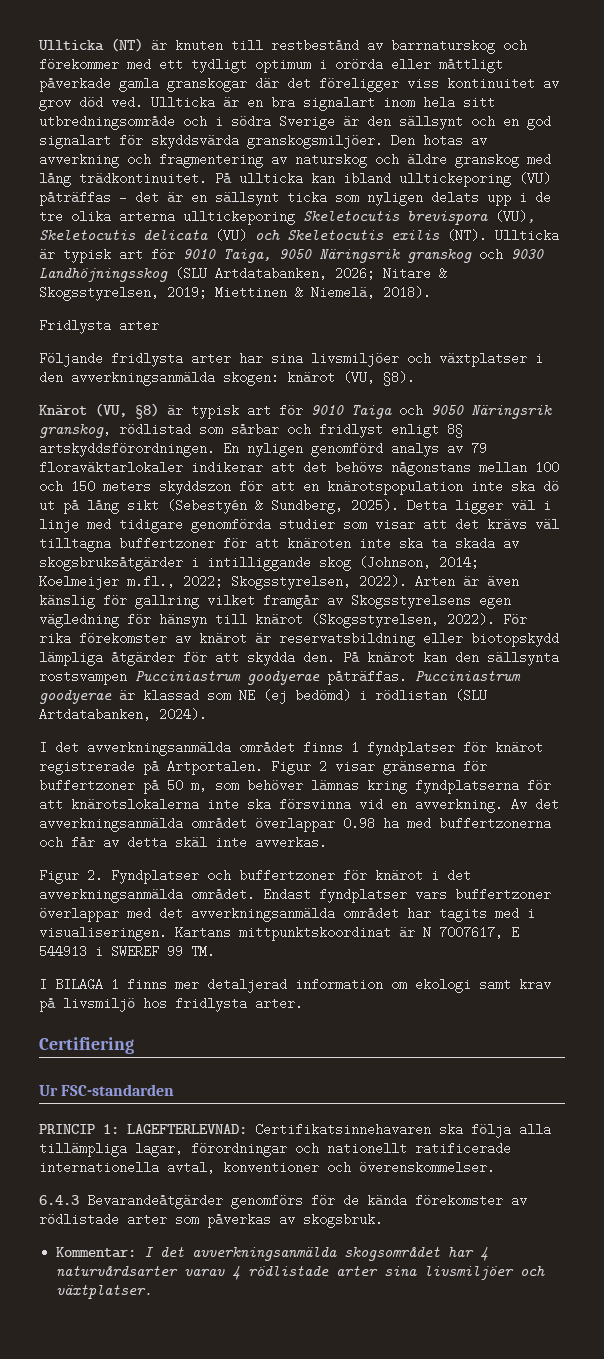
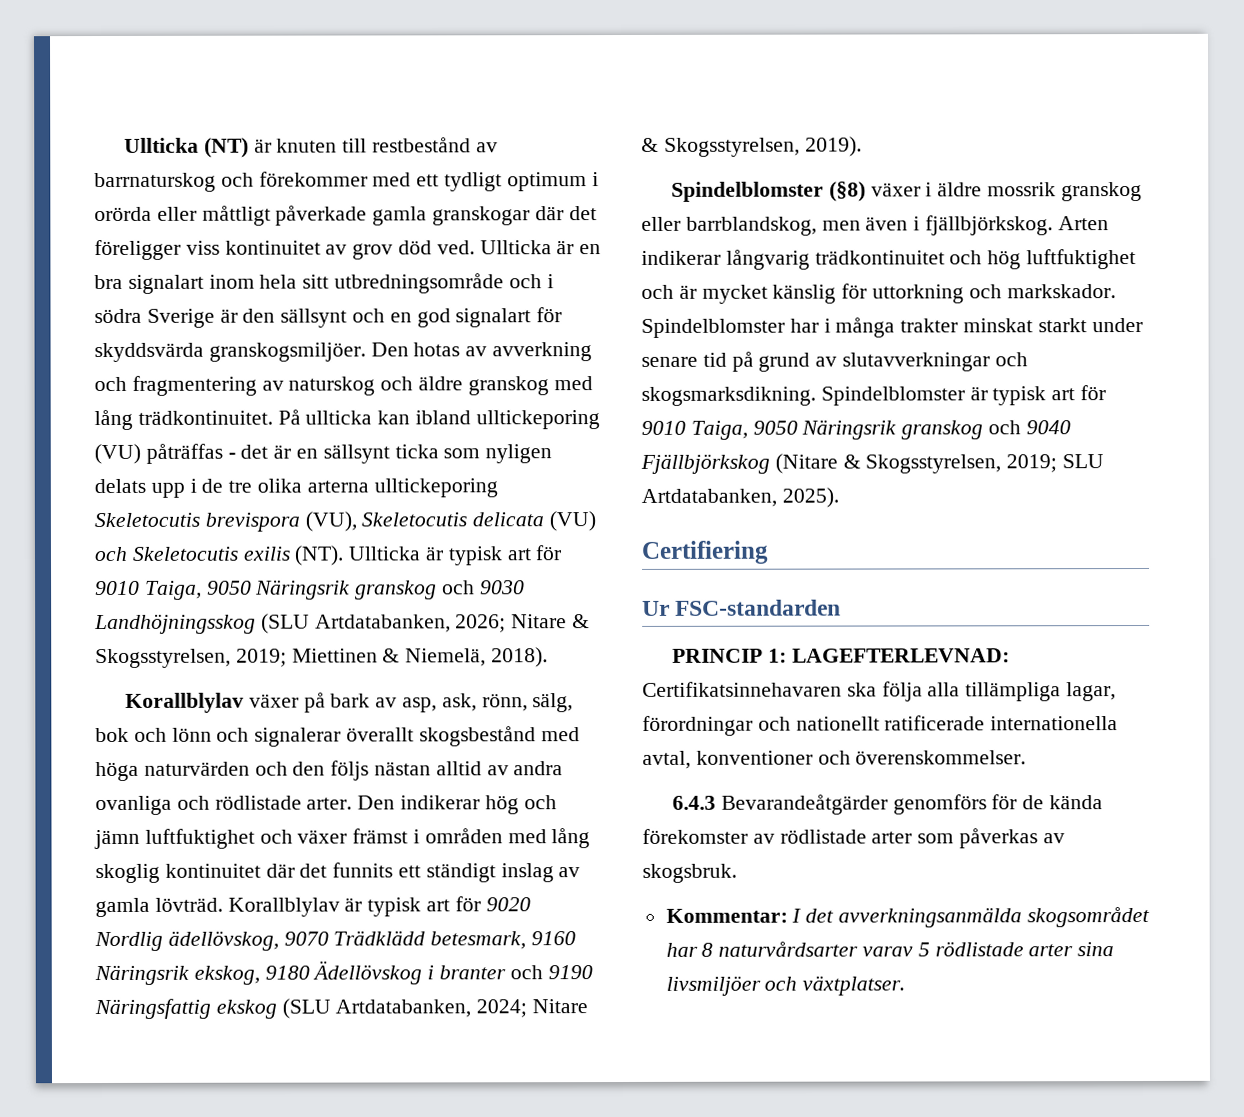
[39,319,159,334] [39,352,543,367] [39,371,415,386] [39,403,552,419] [39,423,463,438] [39,442,487,457] [39,461,559,476] [39,480,559,495] [39,499,551,514] [39,518,559,533] [39,537,519,552] [39,556,479,571] [39,575,519,590] [39,594,511,609] [39,613,527,628] [39,632,559,647] [39,651,559,666] [39,670,521,685] [39,689,487,704] [39,708,207,721] [39,741,543,756] [39,760,487,775] [39,779,551,794] [39,798,559,813] [39,817,551,832] [39,836,327,849] [39,869,471,884] [39,888,551,903] [39,907,535,922] [39,926,519,941] [39,945,215,958] [39,978,551,993] [39,997,303,1012] Fridlysta arter // Följande fridlysta arter har sina livsmiljöer och växtplatser i den avverkningsanmälda skogen: knärot (VU, §8). // Knärot (VU, §8) är typisk art för 9010 Taiga och 9050 Näringsrik granskog, rödlistad som sårbar och fridlyst enligt 8§ artskyddsförordningen. En nyligen genomförd analys av 79 floraväktarlokaler indikerar att det behövs någonstans mellan 100 och 150 meters skyddszon för att en knärotspopulation inte ska dö ut på lång sikt (Sebestyén & Sundberg, 2025). Detta ligger väl i linje med tidigare genomförda studier som visar att det krävs väl tilltagna buffertzoner för att knäroten inte ska ta skada av skogsbruksåtgärder i intilliggande skog (Johnson, 2014; Koelmeijer m.fl., 2022; Skogsstyrelsen, 2022). Arten är även känslig för gallring vilket framgår av Skogsstyrelsens egen vägledning för hänsyn till knärot (Skogsstyrelsen, 2022). För rika förekomster av knärot är reservatsbildning eller biotopskydd lämpliga åtgärder för att skydda den. På knärot kan den sällsynta rostsvampen Pucciniastrum goodyerae påträffas. Pucciniastrum goodyerae är klassad som NE (ej bedömd) i rödlistan (SLU Artdatabanken, 2024). // I det avverkningsanmälda området finns 1 fyndplatser för knärot registrerade på Artportalen. Figur 2 visar gränserna för buffertzoner på 50 m, som behöver lämnas kring fyndplatserna för att knärotslokalerna inte ska försvinna vid en avverkning. Av det avverkningsanmälda området överlappar 0.98 ha med buffertzonerna och får av detta skäl inte avverkas. // Figur 2. Fyndplatser och buffertzoner för knärot i det avverkningsanmälda området. Endast fyndplatser vars buffertzoner överlappar med det avverkningsanmälda området har tagits med i visualiseringen. Kartans mittpunktskoordinat är N 7007617, E 544913 i SWEREF 99 TM. // I BILAGA 1 finns mer detaljerad information om ekologi samt krav på livsmiljö hos fridlysta arter. -> [124,692,574,713] [95,726,580,747] [95,760,564,782] [95,795,557,816] [94,828,591,850] [95,862,581,884] [95,896,531,918] [94,930,577,952] [94,960,593,986] [94,998,589,1020] [641,136,862,157] [670,181,1142,202] [641,215,1109,236] [641,249,1137,270] [641,283,1116,304] [641,317,1143,338] [641,351,1028,372] [641,385,1107,406] [641,419,1071,440] [640,453,1105,474] [641,487,839,508] Korallblylav växer på bark av asp, ask, rönn, sälg, bok och lönn och signalerar överallt skogsbestånd med höga naturvärden och den följs nästan alltid av andra ovanliga och rödlistade arter. Den indikerar hög och jämn luftfuktighet och växer främst i områden med lång skoglig kontinuitet där det funnits ett ständigt inslag av gamla lövträd. Korallblylav är typisk art för 9020 Nordlig ädellövskog, 9070 Trädklädd betesmark, 9160 Näringsrik ekskog, 9180 Ädellövskog i branter och 9190 Näringsfattig ekskog (SLU Artdatabanken, 2024; Nitare & Skogsstyrelsen, 2019). // Spindelblomster (§8) växer i äldre mossrik granskog eller barrblandskog, men även i fjällbjörkskog. Arten indikerar långvarig trädkontinuitet och hög luftfuktighet och är mycket känslig för uttorkning och markskador. Spindelblomster har i många trakter minskat starkt under senare tid på grund av slutavverkningar och skogsmarksdikning. Spindelblomster är typisk art för 9010 Taiga, 9050 Näringsrik granskog och 9040 Fjällbjörkskog (Nitare & Skogsstyrelsen, 2019; SLU Artdatabanken, 2025).
[480,1247,489,1261] 4 -> [701,942,714,957] 8
[232,1266,241,1280] 4 -> [917,942,930,957] 5

